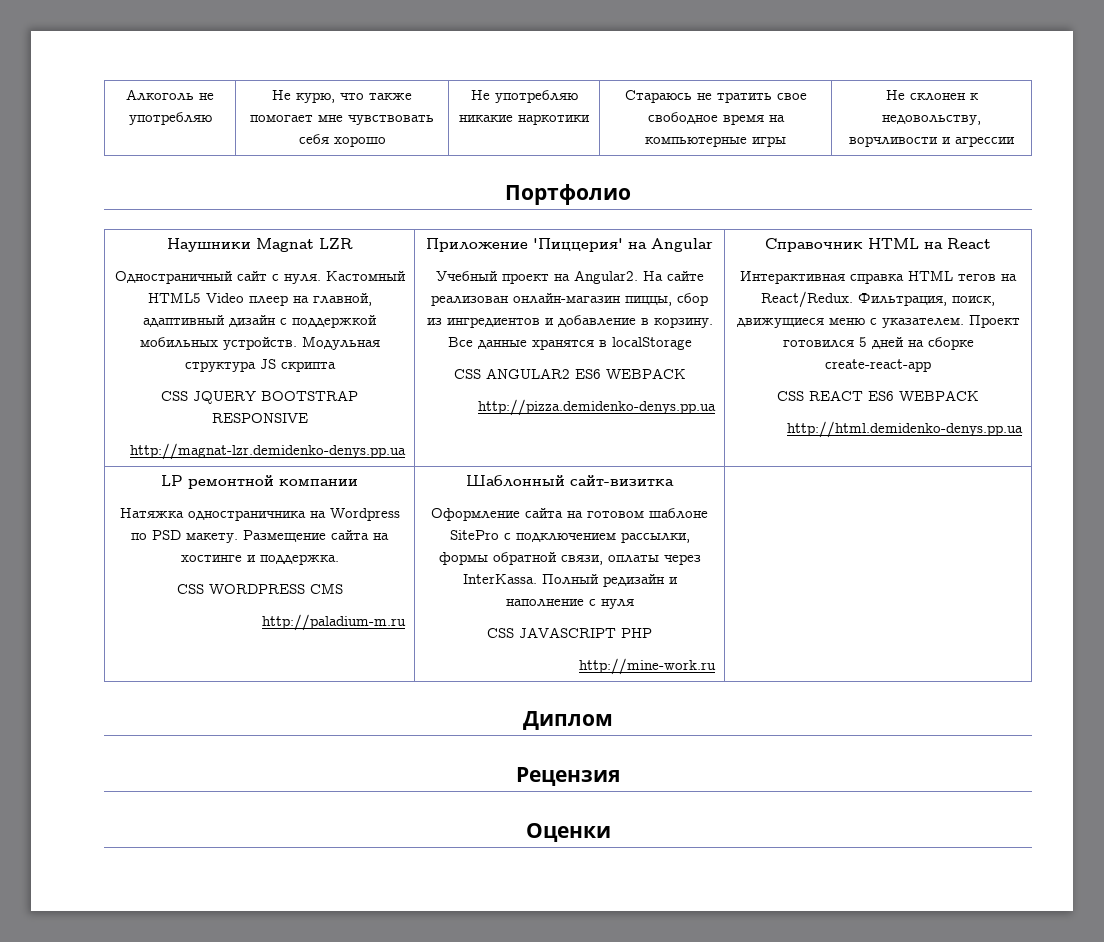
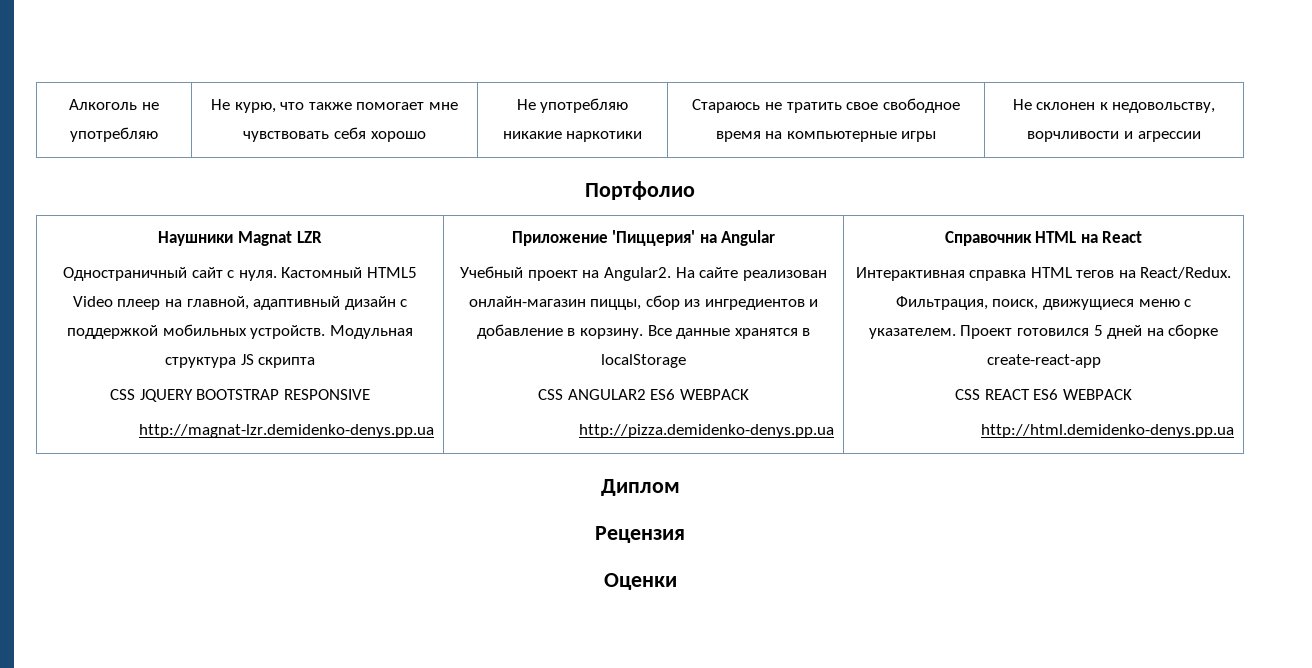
[161,475,358,489] [119,508,400,521] [131,530,389,543] [180,554,339,565] [176,583,343,594] [262,614,407,631] [466,475,674,487] [431,508,708,521] [449,530,690,543] [438,552,701,565] [462,574,678,587] [505,599,634,609] [487,627,652,638] [579,658,717,675] // LP ремонтной компании // Натяжка одностраничника на Wordpress по PSD макету. Размещение сайта на хостинге и поддержка. // CSS WORDPRESS CMS // http://paladium-m.ru | Шаблонный сайт-визитка // Оформление сайта на готовом шаблоне SitePro с подключением рассылки, формы обратной связи, оплаты через InterKassa. Полный редизайн и наполнение с нуля // CSS JAVASCRIPT PHP // http://mine-work.ru | -> (1234, 431) none

